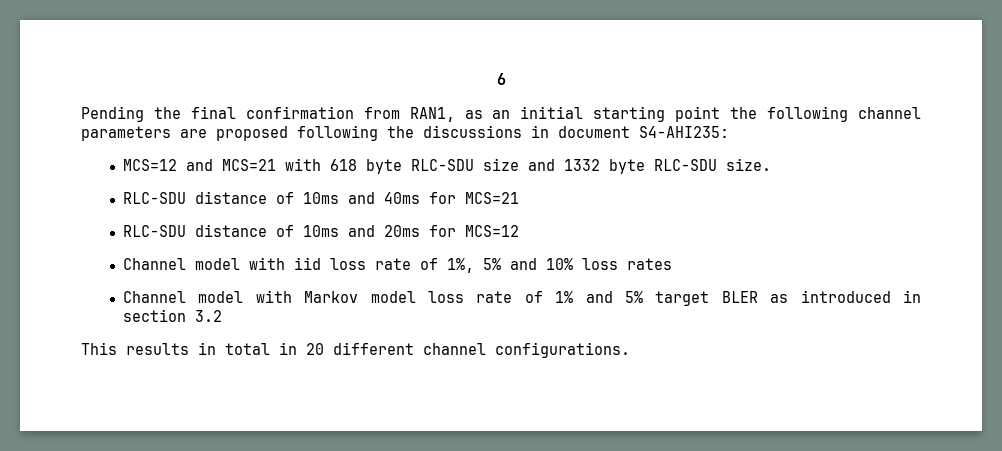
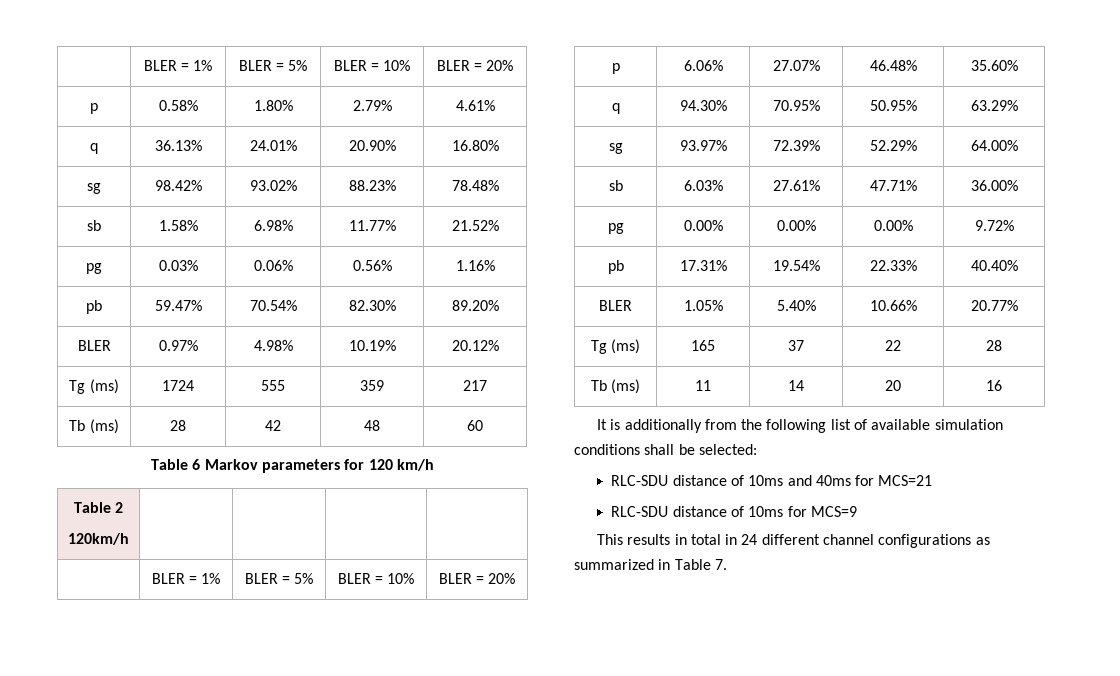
[496,73,506,85] [81,106,921,122] [81,125,729,141] [122,158,771,174] 6 // Pending the final confirmation from RAN1, as an initial starting point the following channel parameters are proposed following the discussions in document S4-AHI235: // MCS=12 and MCS=21 with 618 byte RLC-SDU size and 1332 byte RLC-SDU size. -> [143,60,213,71] [238,60,308,71] [333,60,411,71] [436,60,514,71] [90,103,98,114] [158,100,198,111] [253,100,293,111] [352,100,392,111] [455,100,495,111] [90,143,98,154] [154,140,202,151] [249,140,297,151] [348,140,396,151] [451,140,499,151] [87,183,101,194] [154,180,202,191] [249,180,297,191] [348,180,396,191] [451,180,499,191] [87,220,101,231] [158,220,198,231] [253,220,293,231] [348,220,396,231] [451,220,499,231] [86,263,102,274] [158,260,198,271] [253,260,293,271] [352,260,392,271] [455,260,495,271] [86,300,102,314] [154,300,202,311] [249,300,297,311] [348,300,396,311] [451,300,499,311] [77,340,111,351] [158,340,198,351] [253,340,293,351] [348,340,396,351] [451,340,499,351] [69,379,119,394] [162,380,194,391] [261,380,285,391] [360,380,384,391] [463,380,487,391] [69,419,119,434] [170,420,186,431] [265,420,281,431] [364,420,380,431] [467,420,483,431] [151,459,434,473] [73,502,124,513] [68,533,129,545] [151,573,221,584] [244,573,314,584] [337,573,415,584] [438,573,516,584] [611,63,620,74] [683,60,723,71] [772,60,820,71] [869,60,917,71] [970,60,1018,71] [611,103,620,114] [679,100,727,111] [772,100,820,111] [869,100,917,111] [970,100,1018,111] [608,143,623,154] [679,140,727,151] [772,140,820,151] [869,140,917,151] [970,140,1018,151] [608,180,623,191] [683,180,723,191] [772,180,820,191] [869,180,917,191] [970,180,1018,191] [607,223,624,234] [683,220,723,231] [776,220,816,231] [873,220,913,231] [974,220,1014,231] [607,260,624,274] [679,260,727,271] [772,260,820,271] [869,260,917,271] [970,260,1018,271] [599,300,632,311] [683,300,723,311] [776,300,816,311] [869,300,917,311] [970,300,1018,311] [590,339,641,354] [691,340,715,351] [788,340,804,351] [885,340,901,351] [986,340,1002,351] [590,379,641,394] [695,380,711,391] [788,380,804,391] [885,380,901,391] [986,380,1002,391] [596,419,1003,433] [574,444,757,455] | BLER = 1% | BLER = 5% | BLER = 10% | BLER = 20% // p | 0.58% | 1.80% | 2.79% | 4.61% // q | 36.13% | 24.01% | 20.90% | 16.80% // sg | 98.42% | 93.02% | 88.23% | 78.48% // sb | 1.58% | 6.98% | 11.77% | 21.52% // pg | 0.03% | 0.06% | 0.56% | 1.16% // pb | 59.47% | 70.54% | 82.30% | 89.20% // BLER | 0.97% | 4.98% | 10.19% | 20.12% // Tg (ms) | 1724 | 555 | 359 | 217 // Tb (ms) | 28 | 42 | 48 | 60 // Table 6 Markov parameters for 120 km/h // Table 2 // 120km/h | | | | // | BLER = 1% | BLER = 5% | BLER = 10% | BLER = 20% // p | 6.06% | 27.07% | 46.48% | 35.60% // q | 94.30% | 70.95% | 50.95% | 63.29% // sg | 93.97% | 72.39% | 52.29% | 64.00% // sb | 6.03% | 27.61% | 47.71% | 36.00% // pg | 0.00% | 0.00% | 0.00% | 9.72% // pb | 17.31% | 19.54% | 22.33% | 40.40% // BLER | 1.05% | 5.40% | 10.66% | 20.77% // Tg (ms) | 165 | 37 | 22 | 28 // Tb (ms) | 11 | 14 | 20 | 16 // It is additionally from the following list of available simulation conditions shall be selected:
[347,225,519,237] [122,257,672,273] [122,290,922,306] [122,309,222,322] and 20ms for MCS=12 // Channel model with iid loss rate of 1%, 5% and 10% loss rates // Channel model with Markov model loss rate of 1% and 5% target BLER as introduced in section 3.2 -> [787,506,857,517] for MCS=9
[306,343,324,355] 20 -> [741,534,758,545] 24
[495,342,630,358] configurations. -> [878,534,990,548] [574,559,727,570] configurations as summarized in Table 7.

